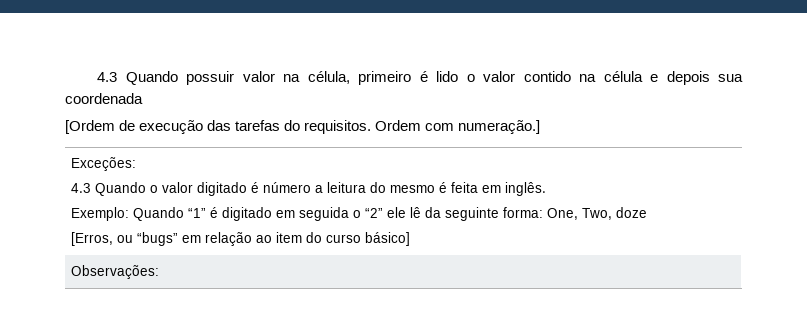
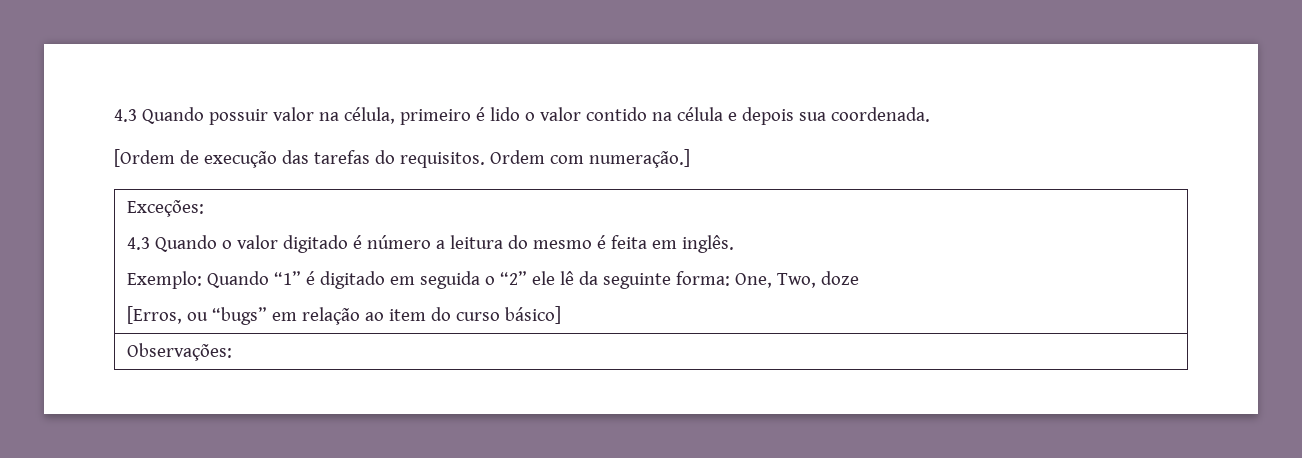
[65,93,143,104] coordenada -> [830,107,930,122] coordenada.

